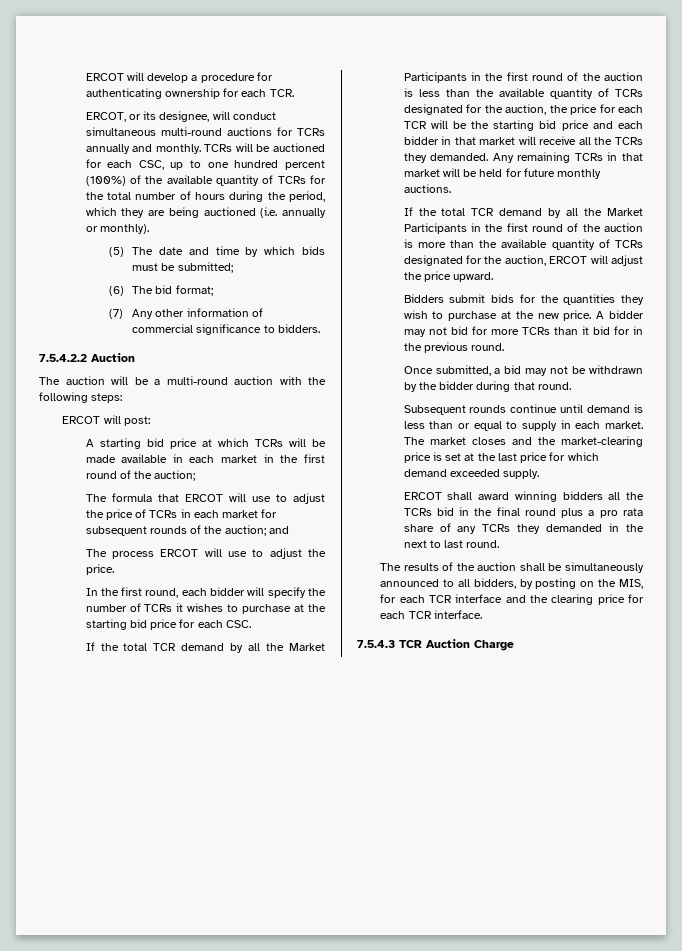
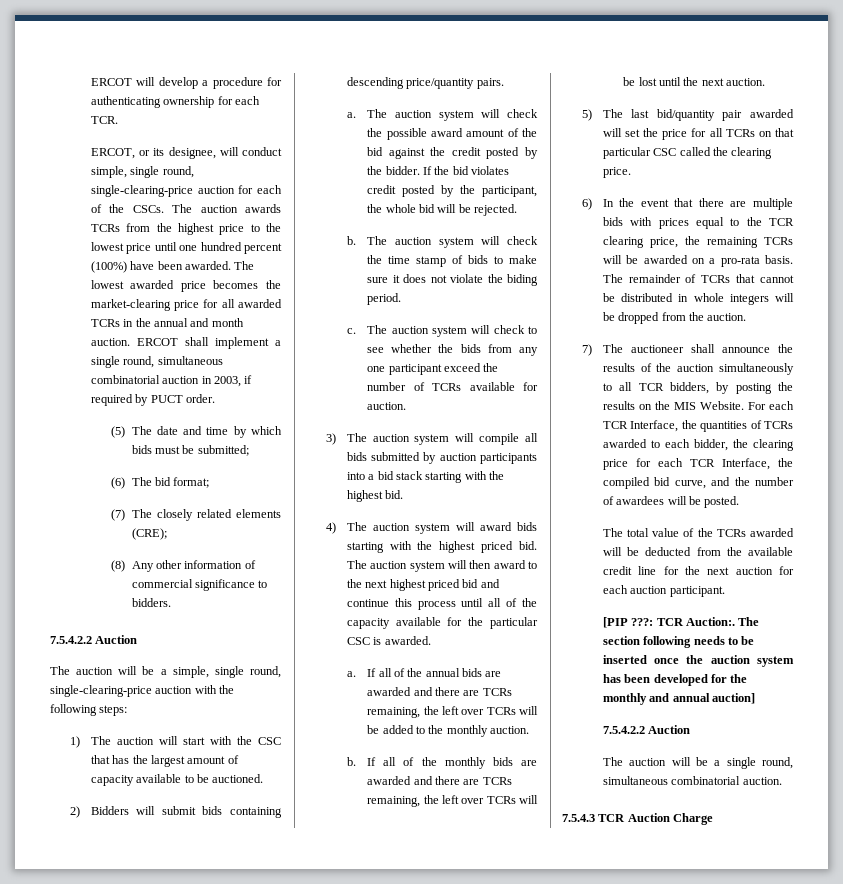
[85,127,325,136] [85,143,325,154] [85,159,325,170] [85,175,326,186] [85,191,325,202] [85,207,326,218] [85,224,149,234] simultaneous multi-round auctions for TCRs annually and monthly. TCRs will be auctioned for each CSC, up to one hundred percent (100%) of the available quantity of TCRs for the total number of hours during the period, which they are being auctioned (i.e. annually or monthly). -> [90,166,194,178] [90,185,282,197] [90,204,281,213] [90,223,281,235] [90,242,282,254] [90,261,255,273] [90,280,281,292] [90,299,282,311] [90,318,244,327] [90,337,281,349] [90,356,223,368] [90,375,253,387] [90,394,215,406] simple, single round, single-clearing-price auction for each of the CSCs. The auction awards TCRs from the highest price to the lowest price until one hundred percent (100%) have been awarded. The lowest awarded price becomes the market-clearing price for all awarded TCRs in the annual and month auction. ERCOT shall implement a single round, simultaneous combinatorial auction in 2003, if required by PUCT order.
(123, 314) none -> [131,509,281,521] [131,528,167,540] [111,560,126,572] The closely related elements (CRE); // (8)
[166,376,228,385] multi-round -> [172,666,281,678] [50,685,152,697] simple, single round, single-clearing-price
[62,415,150,426] [85,438,327,449] [85,454,325,463] [85,470,196,481] [85,493,326,504] [85,509,278,520] [85,525,289,536] [85,548,326,559] [85,564,114,575] [85,587,327,598] [85,603,327,614] [85,619,251,630] [85,642,325,653] [403,72,643,83] [403,88,643,99] [403,104,643,115] [403,120,643,131] [403,136,643,145] [403,152,643,163] [403,168,602,179] [403,184,451,193] [403,207,643,218] [403,223,643,234] [403,239,643,250] [403,255,643,266] [403,271,494,282] [403,294,644,305] [403,310,644,321] [403,326,643,337] [403,342,505,353] [403,365,644,376] [403,381,571,392] [403,404,643,415] [403,420,643,431] [403,436,643,447] [403,452,599,463] [403,469,540,479] [403,491,644,502] [403,507,643,518] [403,523,644,534] [403,540,500,548] [380,562,644,573] [380,579,440,587] ERCOT will post: // A starting bid price at which TCRs will be made available in each market in the first round of the auction; // The formula that ERCOT will use to adjust the price of TCRs in each market for subsequent rounds of the auction; and // The process ERCOT will use to adjust the price. // In the first round, each bidder will specify the number of TCRs it wishes to purchase at the starting bid price for each CSC. // If the total TCR demand by all the Market Participants in the first round of the auction is less than the available quantity of TCRs designated for the auction, the price for each TCR will be the starting bid price and each bidder in that market will receive all the TCRs they demanded. Any remaining TCRs in that market will be held for future monthly auctions. // If the total TCR demand by all the Market Participants in the first round of the auction is more than the available quantity of TCRs designated for the auction, ERCOT will adjust the price upward. // Bidders submit bids for the quantities they wish to purchase at the new price. A bidder may not bid for more TCRs than it bid for in the previous round. // Once submitted, a bid may not be withdrawn by the bidder during that round. // Subsequent rounds continue until demand is less than or equal to supply in each market. The market closes and the market-clearing price is set at the last price for which demand exceeded supply. // ERCOT shall award winning bidders all the TCRs bid in the final round plus a pro rata share of any TCRs they demanded in the next to last round. // The results of the auction shall be simultaneously announced -> [70,736,281,748] [90,755,239,767] [90,774,264,786] [70,806,282,818] [346,77,504,89] [346,109,538,121] [367,128,537,140] [367,147,538,159] [367,166,509,175] [367,185,537,197] [367,204,517,216] [346,236,538,248] [367,255,537,267] [367,274,538,286] [367,293,402,305] [346,325,537,337] [367,344,538,356] [367,363,499,375] [367,382,538,391] [367,402,407,410] [326,433,538,445] [346,452,537,464] [346,471,504,483] [346,490,404,502] [326,522,537,534] [346,541,537,553] [346,560,537,572] [346,579,500,591] [346,598,537,610] [346,617,538,629] [346,636,431,645] [346,668,502,677] [367,687,512,696] [367,706,538,718] [367,725,529,737] [346,757,537,769] [367,776,512,785] [367,795,538,807] [623,77,765,86] [582,109,794,121] [602,128,794,140] [602,147,773,159] [602,167,631,178] [582,198,793,210] [602,217,794,229] [602,236,793,248] [602,255,793,267] [602,274,794,283] [602,293,794,305] [602,312,747,324] [582,344,793,356] [602,363,794,375] 1) The auction will start with the CSC that has the largest amount of capacity available to be auctioned. // 2) Bidders will submit bids containing descending price/quantity pairs. // a. The auction system will check the possible award amount of the bid against the credit posted by the bidder. If the bid violates credit posted by the participant, the whole bid will be rejected. // b. The auction system will check the time stamp of bids to make sure it does not violate the biding period. // c. The auction system will check to see whether the bids from any one participant exceed the number of TCRs available for auction. // 3) The auction system will compile all bids submitted by auction participants into a bid stack starting with the highest bid. // 4) The auction system will award bids starting with the highest priced bid. The auction system will then award to the next highest priced bid and continue this process until all of the capacity available for the particular CSC is awarded. // a. If all of the annual bids are awarded and there are TCRs remaining, the left over TCRs will be added to the monthly auction. // b. If all of the monthly bids are awarded and there are TCRs remaining, the left over TCRs will be lost until the next auction. // 5) The last bid/quantity pair awarded will set the price for all TCRs on that particular CSC called the clearing price. // 6) In the event that there are multiple bids with prices equal to the TCR clearing price, the remaining TCRs will be awarded on a pro-rata basis. The remainder of TCRs that cannot be distributed in whole integers will be dropped from the auction. // 7) The auctioneer shall announce the results of the auction simultaneously
(470, 583) none -> [638,383,664,391] TCR
[580,579,643,589] [380,594,526,603] on the MIS, for each TCR interface and -> [778,382,793,391] [602,401,794,410] [602,420,793,432] [602,439,728,451] the results on the MIS Website. For each TCR Interface, the quantities of TCRs awarded to each bidder,
[433,610,482,619] interface. -> [721,458,793,470] [602,477,794,489] [602,496,740,508] [602,528,794,537] [602,547,793,556] [602,566,794,575] [602,585,725,597] [602,617,760,628] [602,636,755,648] [602,655,794,667] [602,674,748,686] [602,693,755,705] [602,725,691,734] [602,757,793,769] [602,776,782,785] Interface, the compiled bid curve, and the number of awardees will be posted. // The total value of the TCRs awarded will be deducted from the available credit line for the next auction for each auction participant. // [PIP ???: TCR Auction:. The section following needs to be inserted once the auction system has been developed for the monthly and annual auction] // 7.5.4.2.2 Auction // The auction will be a single round, simultaneous combinatorial auction.

